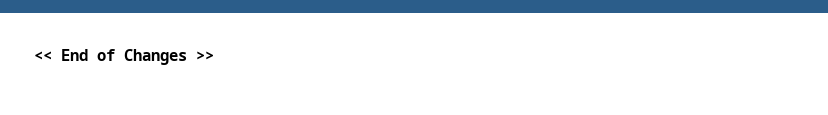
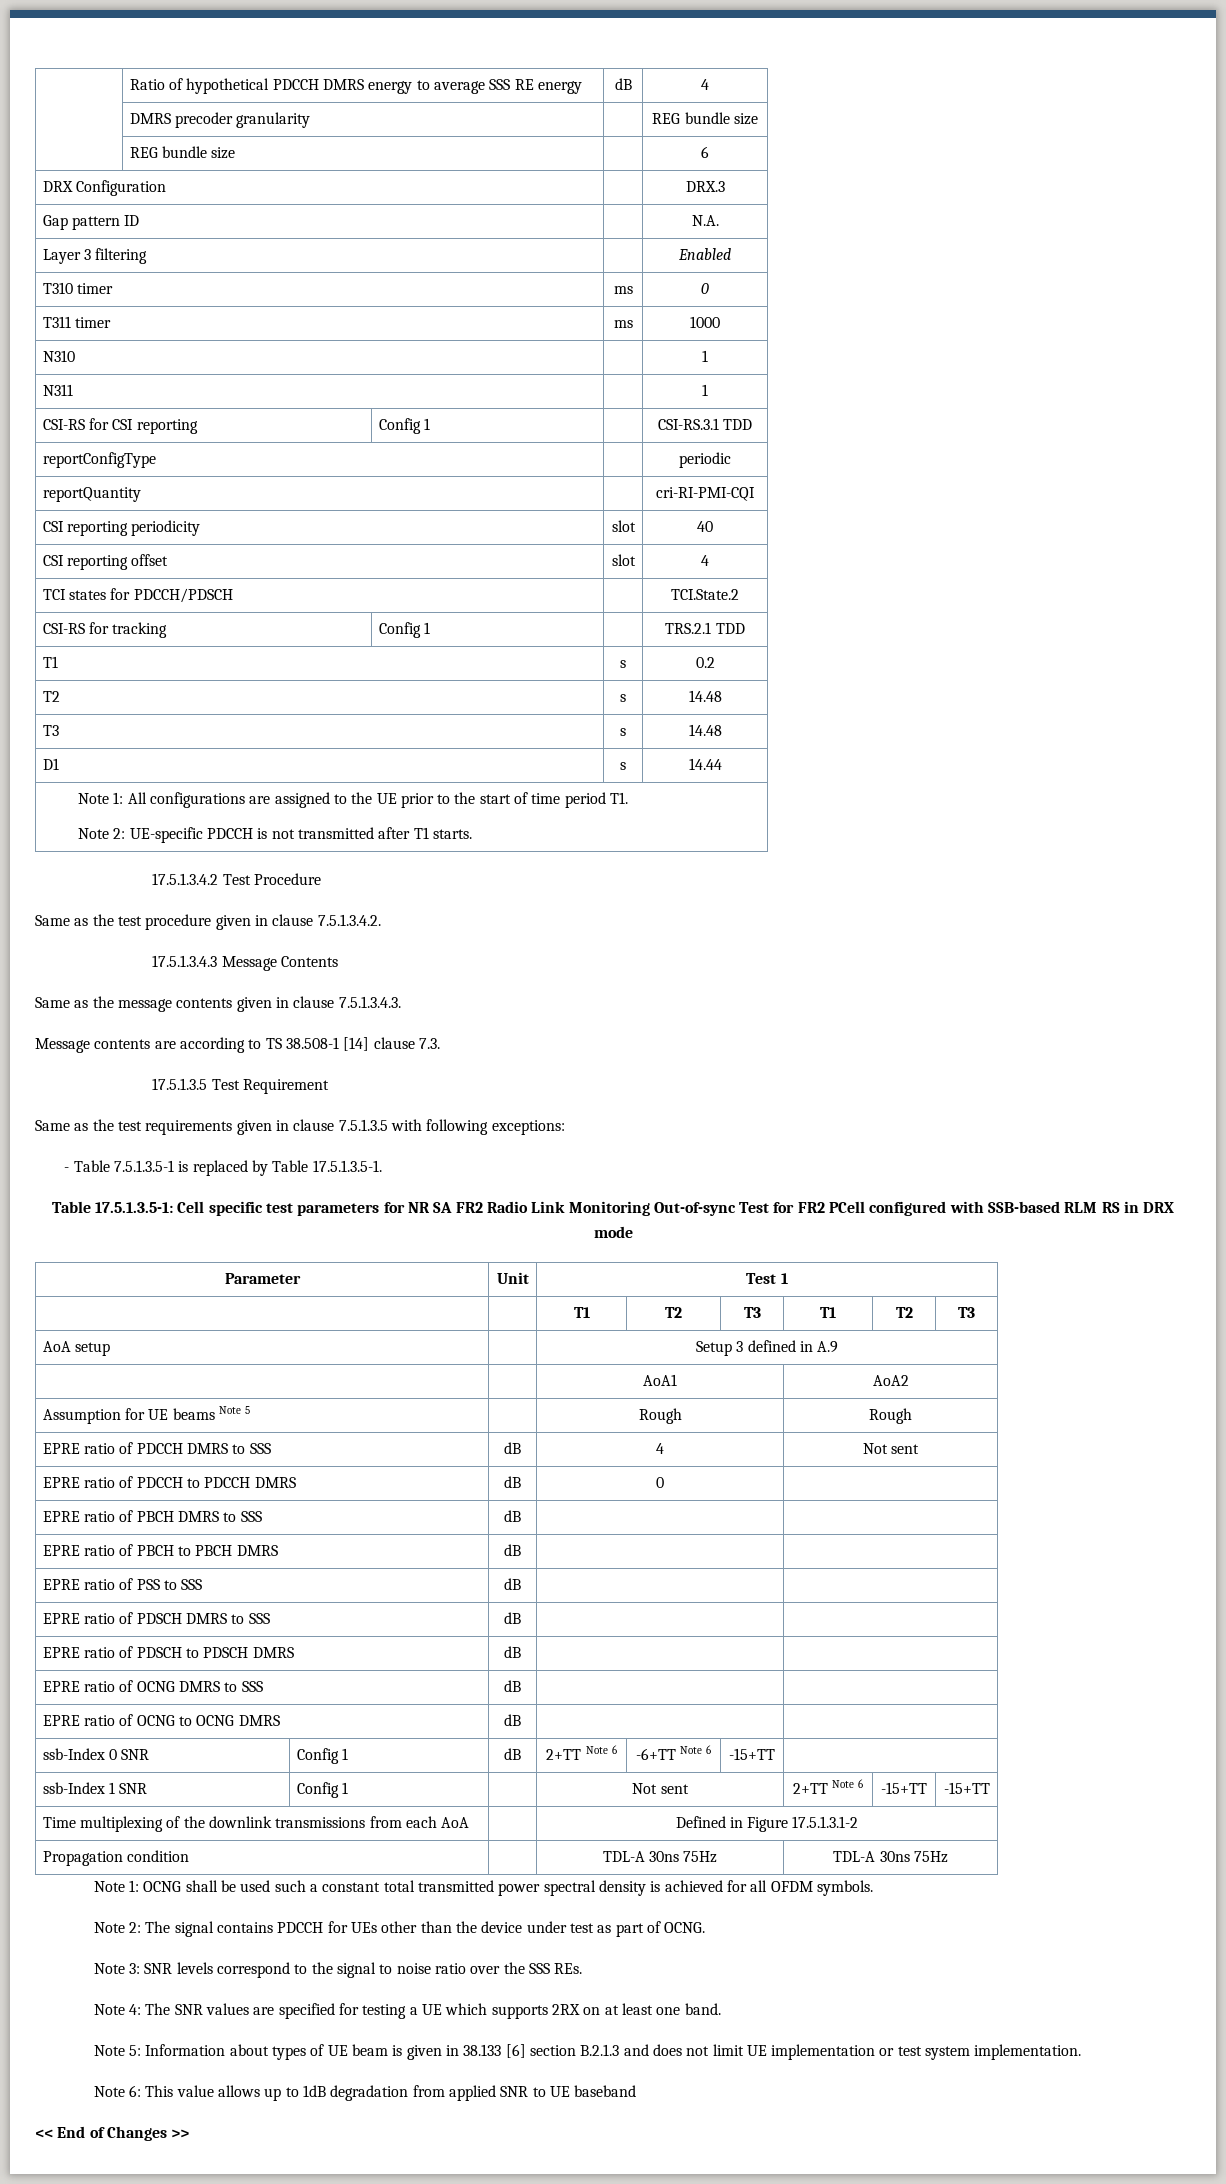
(34, 56) none -> [129,78,582,94] [614,78,632,90] [701,79,709,90] [129,112,311,128] [652,112,758,125] [129,146,236,159] [701,146,709,158] [42,180,167,196] [685,181,725,192] [42,215,140,230] [691,215,719,226] [42,248,148,264] [678,248,731,260] [42,282,114,294] [613,286,633,294] [701,283,709,294] [42,316,112,328] [613,320,633,328] [690,316,720,328] [42,350,75,362] [702,350,708,362] [42,384,73,396] [702,384,708,396] [42,418,198,434] [378,418,431,434] [657,418,753,430] [42,452,156,468] [679,452,731,468] [42,487,141,502] [656,487,755,501] [42,520,201,536] [611,520,636,532] [697,521,713,532] [42,554,169,570] [611,554,636,566] [701,555,709,566] [42,588,233,603] [671,589,739,600] [42,622,168,638] [378,622,431,638] [665,622,745,634] [42,656,58,668] [620,660,626,668] [695,657,715,668] [42,691,60,702] [620,694,626,702] [688,690,722,702] [42,725,59,736] [620,728,626,736] [688,724,722,736] [42,758,59,770] [620,762,626,770] [688,758,722,770] [77,792,629,808] [77,827,472,843] [152,873,322,885] [35,914,381,930] [152,955,339,971] [35,996,401,1012] [35,1037,440,1053] [152,1078,330,1094] [35,1119,565,1135] [64,1160,382,1176] [51,1201,1175,1216] [593,1226,633,1238] [224,1273,301,1284] [496,1272,529,1284] [746,1273,788,1284] [573,1307,590,1318] [665,1307,682,1318] [743,1307,761,1318] [820,1307,836,1318] [895,1307,913,1318] [958,1307,975,1318] [42,1341,111,1356] [695,1340,839,1356] [643,1374,677,1386] [872,1375,909,1386] [42,1406,251,1424] [638,1408,682,1424] [869,1408,912,1424] [42,1442,271,1454] [504,1442,521,1454] [656,1443,664,1454] [862,1443,920,1454] [42,1476,296,1488] [504,1476,521,1488] [656,1477,664,1488] [42,1510,262,1522] [504,1510,521,1522] [42,1544,278,1556] [504,1544,521,1556] [42,1578,203,1590] [504,1578,521,1590] [42,1612,270,1624] [504,1612,521,1624] [42,1646,294,1658] [504,1646,521,1658] [42,1680,263,1692] [504,1680,521,1692] [42,1714,280,1726] [504,1714,521,1726] [42,1748,150,1760] [296,1748,349,1764] [504,1748,521,1760] [546,1745,617,1760] [635,1745,712,1760] [729,1748,775,1760] [42,1782,148,1794] [296,1782,349,1798] [632,1783,689,1794] [792,1779,864,1794] [881,1782,927,1794] [943,1782,990,1794] [42,1816,470,1832] [675,1816,859,1832] [42,1850,190,1866] [602,1851,718,1863] [833,1851,948,1863] [93,1880,873,1896] [93,1921,706,1937] [93,1962,583,1978] [93,2003,721,2019] [93,2044,1082,2060] [93,2085,637,2101] | Ratio of hypothetical PDCCH DMRS energy to average SSS RE energy | dB | 4 // | DMRS precoder granularity | | REG bundle size // | REG bundle size | | 6 // DRX Configuration | | DRX.3 // Gap pattern ID | | N.A. // Layer 3 filtering | | Enabled // T310 timer | ms | 0 // T311 timer | ms | 1000 // N310 | | 1 // N311 | | 1 // CSI-RS for CSI reporting | Config 1 | | CSI-RS.3.1 TDD // reportConfigType | | periodic // reportQuantity | | cri-RI-PMI-CQI // CSI reporting periodicity | slot | 40 // CSI reporting offset | slot | 4 // TCI states for PDCCH/PDSCH | | TCI.State.2 // CSI-RS for tracking | Config 1 | | TRS.2.1 TDD // T1 | s | 0.2 // T2 | s | 14.48 // T3 | s | 14.48 // D1 | s | 14.44 // Note 1: All configurations are assigned to the UE prior to the start of time period T1. // Note 2: UE-specific PDCCH is not transmitted after T1 starts. // 17.5.1.3.4.2 Test Procedure // Same as the test procedure given in clause 7.5.1.3.4.2. // 17.5.1.3.4.3 Message Contents // Same as the message contents given in clause 7.5.1.3.4.3. // Message contents are according to TS 38.508-1 [14] clause 7.3. // 17.5.1.3.5 Test Requirement // Same as the test requirements given in clause 7.5.1.3.5 with following exceptions: // - Table 7.5.1.3.5-1 is replaced by Table 17.5.1.3.5-1. // Table 17.5.1.3.5-1: Cell specific test parameters for NR SA FR2 Radio Link Monitoring Out-of-sync Test for FR2 PCell configured with SSB-based RLM RS in DRX mode // Parameter | Unit | Test 1 // | | T1 | T2 | T3 | T1 | T2 | T3 // AoA setup | | Setup 3 defined in A.9 // | | AoA1 | AoA2 // Assumption for UE beams Note 5 | | Rough | Rough // EPRE ratio of PDCCH DMRS to SSS | dB | 4 | Not sent // EPRE ratio of PDCCH to PDCCH DMRS | dB | 0 | // EPRE ratio of PBCH DMRS to SSS | dB | | // EPRE ratio of PBCH to PBCH DMRS | dB | | // EPRE ratio of PSS to SSS | dB | | // EPRE ratio of PDSCH DMRS to SSS | dB | | // EPRE ratio of PDSCH to PDSCH DMRS | dB | | // EPRE ratio of OCNG DMRS to SSS | dB | | // EPRE ratio of OCNG to OCNG DMRS | dB | | // ssb-Index 0 SNR | Config 1 | dB | 2+TT Note 6 | -6+TT Note 6 | -15+TT | // ssb-Index 1 SNR | Config 1 | | Not sent | 2+TT Note 6 | -15+TT | -15+TT // Time multiplexing of the downlink transmissions from each AoA | | Defined in Figure 17.5.1.3.1-2 // Propagation condition | | TDL-A 30ns 75Hz | TDL-A 30ns 75Hz // Note 1: OCNG shall be used such a constant total transmitted power spectral density is achieved for all OFDM symbols. // Note 2: The signal contains PDCCH for UEs other than the device under test as part of OCNG. // Note 3: SNR levels correspond to the signal to noise ratio over the SSS REs. // Note 4: The SNR values are specified for testing a UE which supports 2RX on at least one band. // Note 5: Information about types of UE beam is given in 38.133 [6] section B.2.1.3 and does not limit UE implementation or test system implementation. // Note 6: This value allows up to 1dB degradation from applied SNR to UE baseband //

